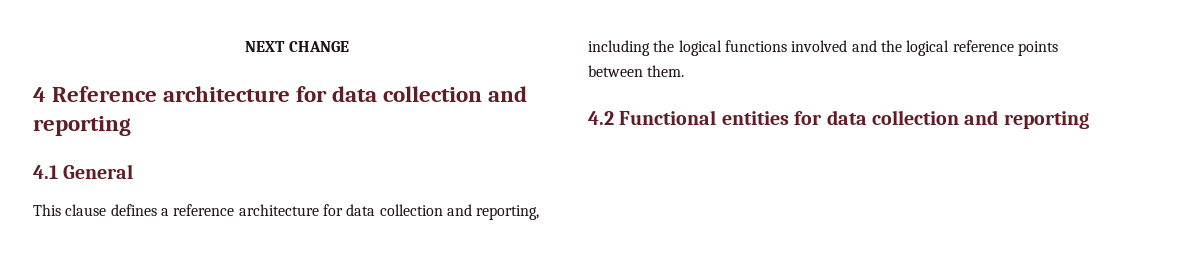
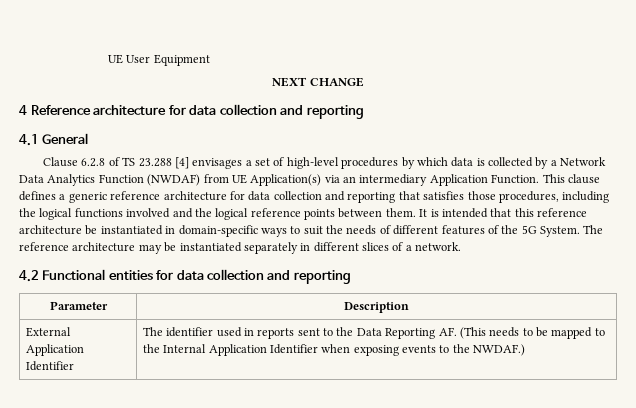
(245, 46) none -> [107,54,210,66] UE User Equipment //
(134, 171) none -> [43,157,607,169] [19,174,540,186] Clause 6.2.8 of TS 23.288 [4] envisages a set of high-level procedures by which data is collected by a Network Data Analytics Function (NWDAF) from UE Application(s) via an intermediary Application Function.
(169, 212) none -> [68,192,107,203] generic
[476,205,540,220] reporting, -> [347,191,559,203] reporting that satisfies those procedures,
(685, 71) none -> [419,208,587,218] [19,225,604,237] [19,242,462,254] It is intended that this reference architecture be instantiated in domain-specific ways to suit the needs of different features of the 5G System. The reference architecture may be instantiated separately in different slices of a network.
(1089, 120) none -> [49,301,108,310] [344,302,409,313] [25,327,71,337] [25,344,84,356] [25,361,74,371] [142,327,605,339] [142,344,526,356] // Parameter | Description // External Application Identifier | The identifier used in reports sent to the Data Reporting AF. (This needs to be mapped to the Internal Application Identifier when exposing events to the NWDAF.)

